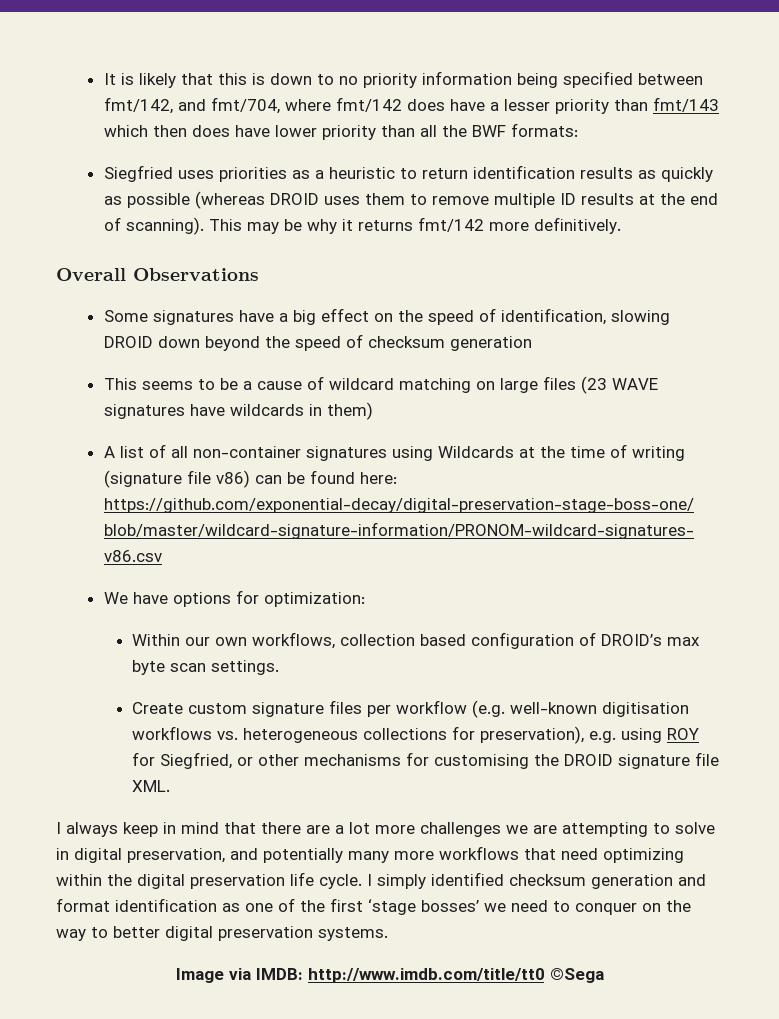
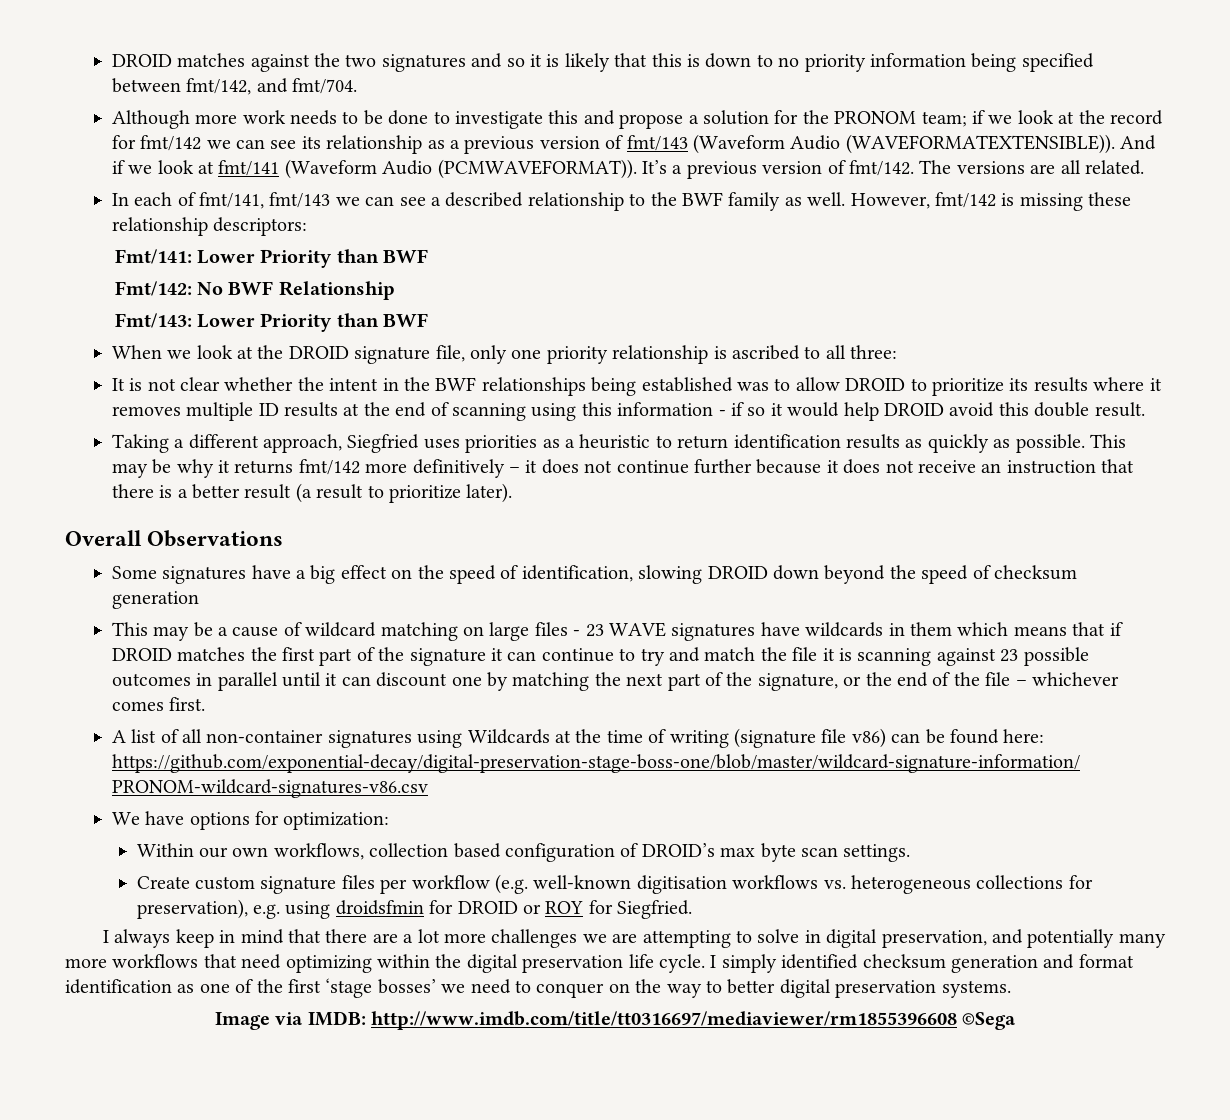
[103,73,116,85] It -> [111,53,542,72] DROID matches against the two signatures and so it
[210,97,719,114] [103,123,578,140] fmt/704, where fmt/142 does have a lesser priority than fmt/143 which then does have lower priority than all the BWF formats: // -> [291,78,357,94] [111,110,1163,129] [111,134,1157,154] [111,159,1144,179] [111,192,1132,211] [111,217,308,236] [114,249,429,268] [114,281,395,300] [114,313,429,332] [111,345,898,364] [111,377,1162,396] [111,402,1145,421] [111,434,342,453] fmt/704. // Although more work needs to be done to investigate this and propose a solution for the PRONOM team; if we look at the record for fmt/142 we can see its relationship as a previous version of fmt/143 (Waveform Audio (WAVEFORMATEXTENSIBLE)). And if we look at fmt/141 (Waveform Audio (PCMWAVEFORMAT)). It’s a previous version of fmt/142. The versions are all related. // In each of fmt/141, fmt/143 we can see a described relationship to the BWF family as well. However, fmt/142 is missing these relationship descriptors: // Fmt/141: Lower Priority than BWF // Fmt/142: No BWF Relationship // Fmt/143: Lower Priority than BWF // When we look at the DROID signature file, only one priority relationship is ascribed to all three: // It is not clear whether the intent in the BWF relationships being established was to allow DROID to prioritize its results where it removes multiple ID results at the end of scanning using this information - if so it would help DROID avoid this double result. // Taking a different approach,
[126,191,718,209] [103,217,204,235] possible (whereas DROID uses them to remove multiple ID results at the end of scanning). -> [1015,434,1085,453] possible.
[533,217,621,234] definitively. -> [412,459,1135,478] [111,483,513,503] definitively – it does not continue further because it does not receive an instruction that there is a better result (a result to prioritize later).
[141,379,215,390] seems to -> [153,626,190,641] may
[580,376,607,394] (23 -> [573,624,604,637] - 23
[326,402,373,420] them) -> [909,622,1123,636] [111,647,1089,666] [111,672,1119,691] [111,697,206,711] them which means that if DROID matches the first part of the signature it can continue to try and match the file it is scanning against 23 possible outcomes in parallel until it can discount one by matching the next part of the signature, or the end of the file – whichever comes first.
[667,728,700,740] [132,752,720,769] [132,780,171,792] ROY for Siegfried, or other mechanisms for customising the DROID signature file XML. -> [335,900,693,919] droidsfmin for DROID or ROY for Siegfried.
[307,968,545,983] http://www.imdb.com/title/tt0 -> [370,1011,957,1030] http://www.imdb.com/title/tt0316697/mediaviewer/rm1855396608

